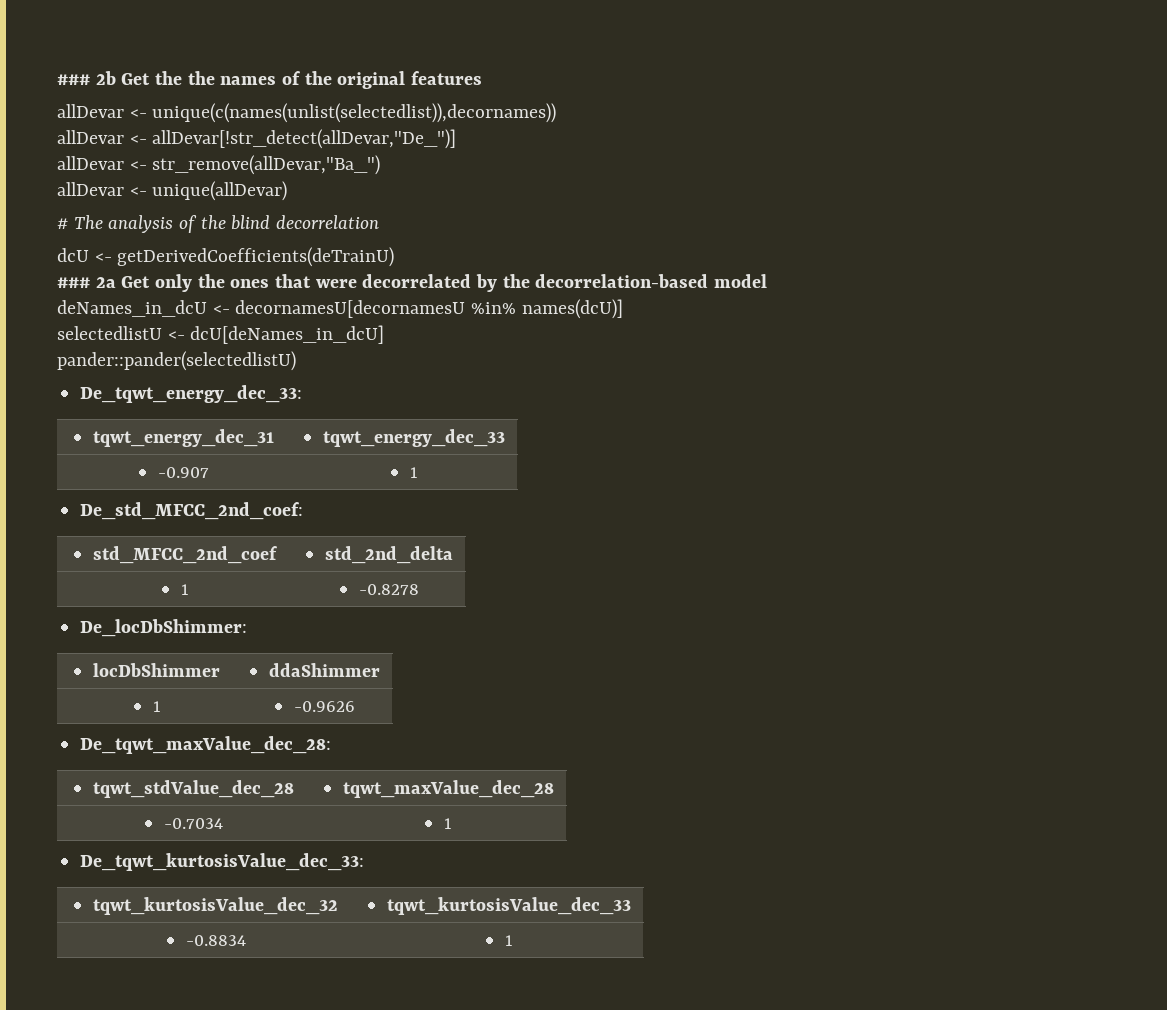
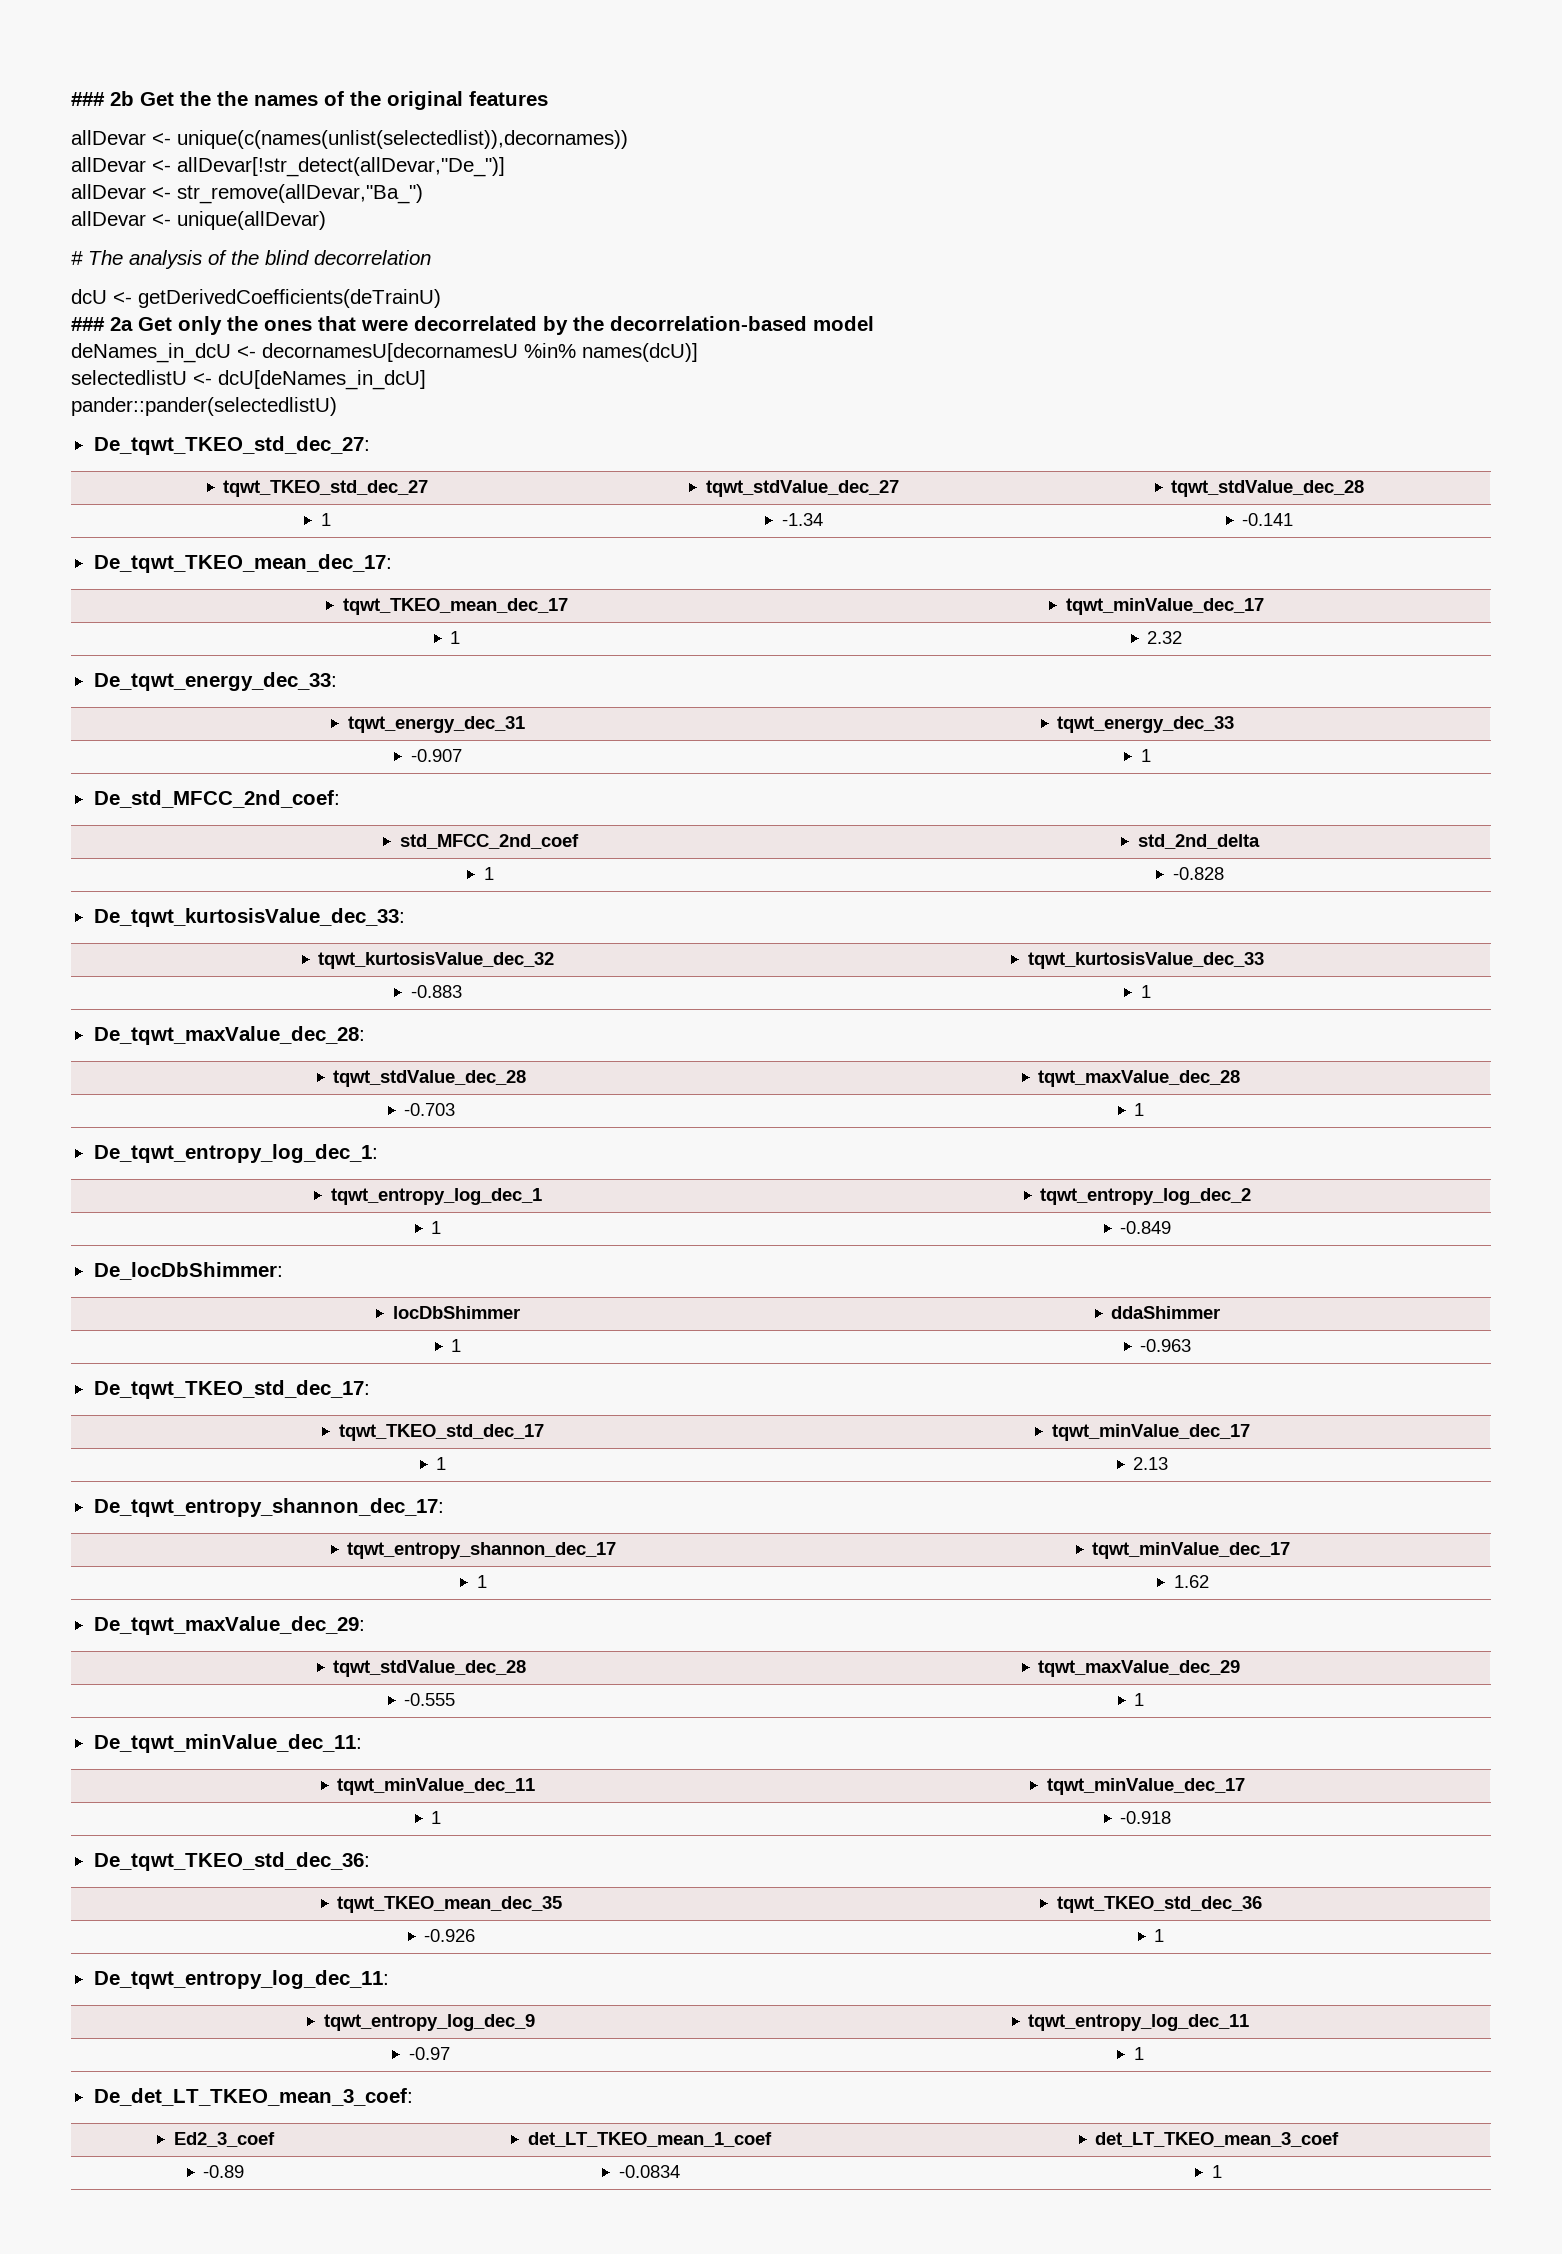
(296, 361) none -> [93,436,370,455] [223,480,429,497] [705,480,899,497] [1171,480,1365,497] [320,513,331,526] [781,513,823,526] [1242,513,1294,526] [93,554,392,573] [342,598,568,615] [1065,598,1264,615] [450,631,461,644] [1147,631,1183,644] // De_tqwt_TKEO_std_dec_27: // tqwt_TKEO_std_dec_27 | tqwt_stdValue_dec_27 | tqwt_stdValue_dec_28 // 1 | -1.34 | -0.141 // De_tqwt_TKEO_mean_dec_17: // tqwt_TKEO_mean_dec_17 | tqwt_minValue_dec_17 // 1 | 2.32
[358,584,419,595] [80,619,248,637] [93,663,221,677] [268,663,380,677] [152,701,161,712] [293,701,355,712] [80,736,332,754] [93,780,295,798] [342,780,554,798] [164,818,224,829] [444,818,453,829] [80,853,365,871] [93,897,339,915] [386,897,631,915] [185,935,246,946] -0.8278 // De_locDbShimmer: // locDbShimmer | ddaShimmer // 1 | -0.9626 // De_tqwt_maxValue_dec_28: // tqwt_stdValue_dec_28 | tqwt_maxValue_dec_28 // -0.7034 | 1 // De_tqwt_kurtosisValue_dec_33: // tqwt_kurtosisValue_dec_32 | tqwt_kurtosisValue_dec_33 // -0.8834 -> [1172,867,1224,880] [93,908,405,927] [318,952,555,969] [1027,952,1264,969] [410,985,462,998] [1140,985,1151,998] [93,1026,365,1045] [333,1070,527,1087] [1038,1070,1241,1087] [404,1103,456,1116] [1134,1103,1145,1116] [93,1144,378,1163] [330,1188,542,1205] [1040,1188,1252,1205] [431,1221,442,1234] [1120,1221,1172,1234] [93,1262,283,1280] [392,1306,520,1319] [1111,1306,1221,1319] [451,1339,462,1352] [1140,1339,1192,1352] [93,1380,370,1399] [338,1424,544,1441] [1051,1424,1250,1441] [436,1457,447,1470] [1133,1457,1169,1470] [93,1498,444,1517] [347,1542,617,1559] [1092,1542,1291,1559] [476,1575,487,1588] [1173,1575,1209,1588] [93,1616,365,1635] [333,1660,527,1677] [1038,1660,1241,1677] [404,1693,456,1706] [1134,1693,1145,1706] [93,1734,362,1753] [337,1778,536,1795] [1046,1778,1245,1795] [431,1811,442,1824] [1120,1811,1172,1824] [93,1852,370,1871] [337,1896,563,1913] [1056,1896,1262,1913] [424,1929,476,1942] [1154,1929,1165,1942] [93,1970,389,1989] [323,2014,535,2031] [1028,2014,1250,2031] [408,2047,450,2060] [1133,2047,1144,2060] [93,2088,413,2106] [173,2132,275,2147] [527,2132,772,2147] [1095,2132,1340,2147] [203,2165,245,2178] [618,2165,680,2178] -0.828 // De_tqwt_kurtosisValue_dec_33: // tqwt_kurtosisValue_dec_32 | tqwt_kurtosisValue_dec_33 // -0.883 | 1 // De_tqwt_maxValue_dec_28: // tqwt_stdValue_dec_28 | tqwt_maxValue_dec_28 // -0.703 | 1 // De_tqwt_entropy_log_dec_1: // tqwt_entropy_log_dec_1 | tqwt_entropy_log_dec_2 // 1 | -0.849 // De_locDbShimmer: // locDbShimmer | ddaShimmer // 1 | -0.963 // De_tqwt_TKEO_std_dec_17: // tqwt_TKEO_std_dec_17 | tqwt_minValue_dec_17 // 1 | 2.13 // De_tqwt_entropy_shannon_dec_17: // tqwt_entropy_shannon_dec_17 | tqwt_minValue_dec_17 // 1 | 1.62 // De_tqwt_maxValue_dec_29: // tqwt_stdValue_dec_28 | tqwt_maxValue_dec_29 // -0.555 | 1 // De_tqwt_minValue_dec_11: // tqwt_minValue_dec_11 | tqwt_minValue_dec_17 // 1 | -0.918 // De_tqwt_TKEO_std_dec_36: // tqwt_TKEO_mean_dec_35 | tqwt_TKEO_std_dec_36 // -0.926 | 1 // De_tqwt_entropy_log_dec_11: // tqwt_entropy_log_dec_9 | tqwt_entropy_log_dec_11 // -0.97 | 1 // De_det_LT_TKEO_mean_3_coef: // Ed2_3_coef | det_LT_TKEO_mean_1_coef | det_LT_TKEO_mean_3_coef // -0.89 | -0.0834

